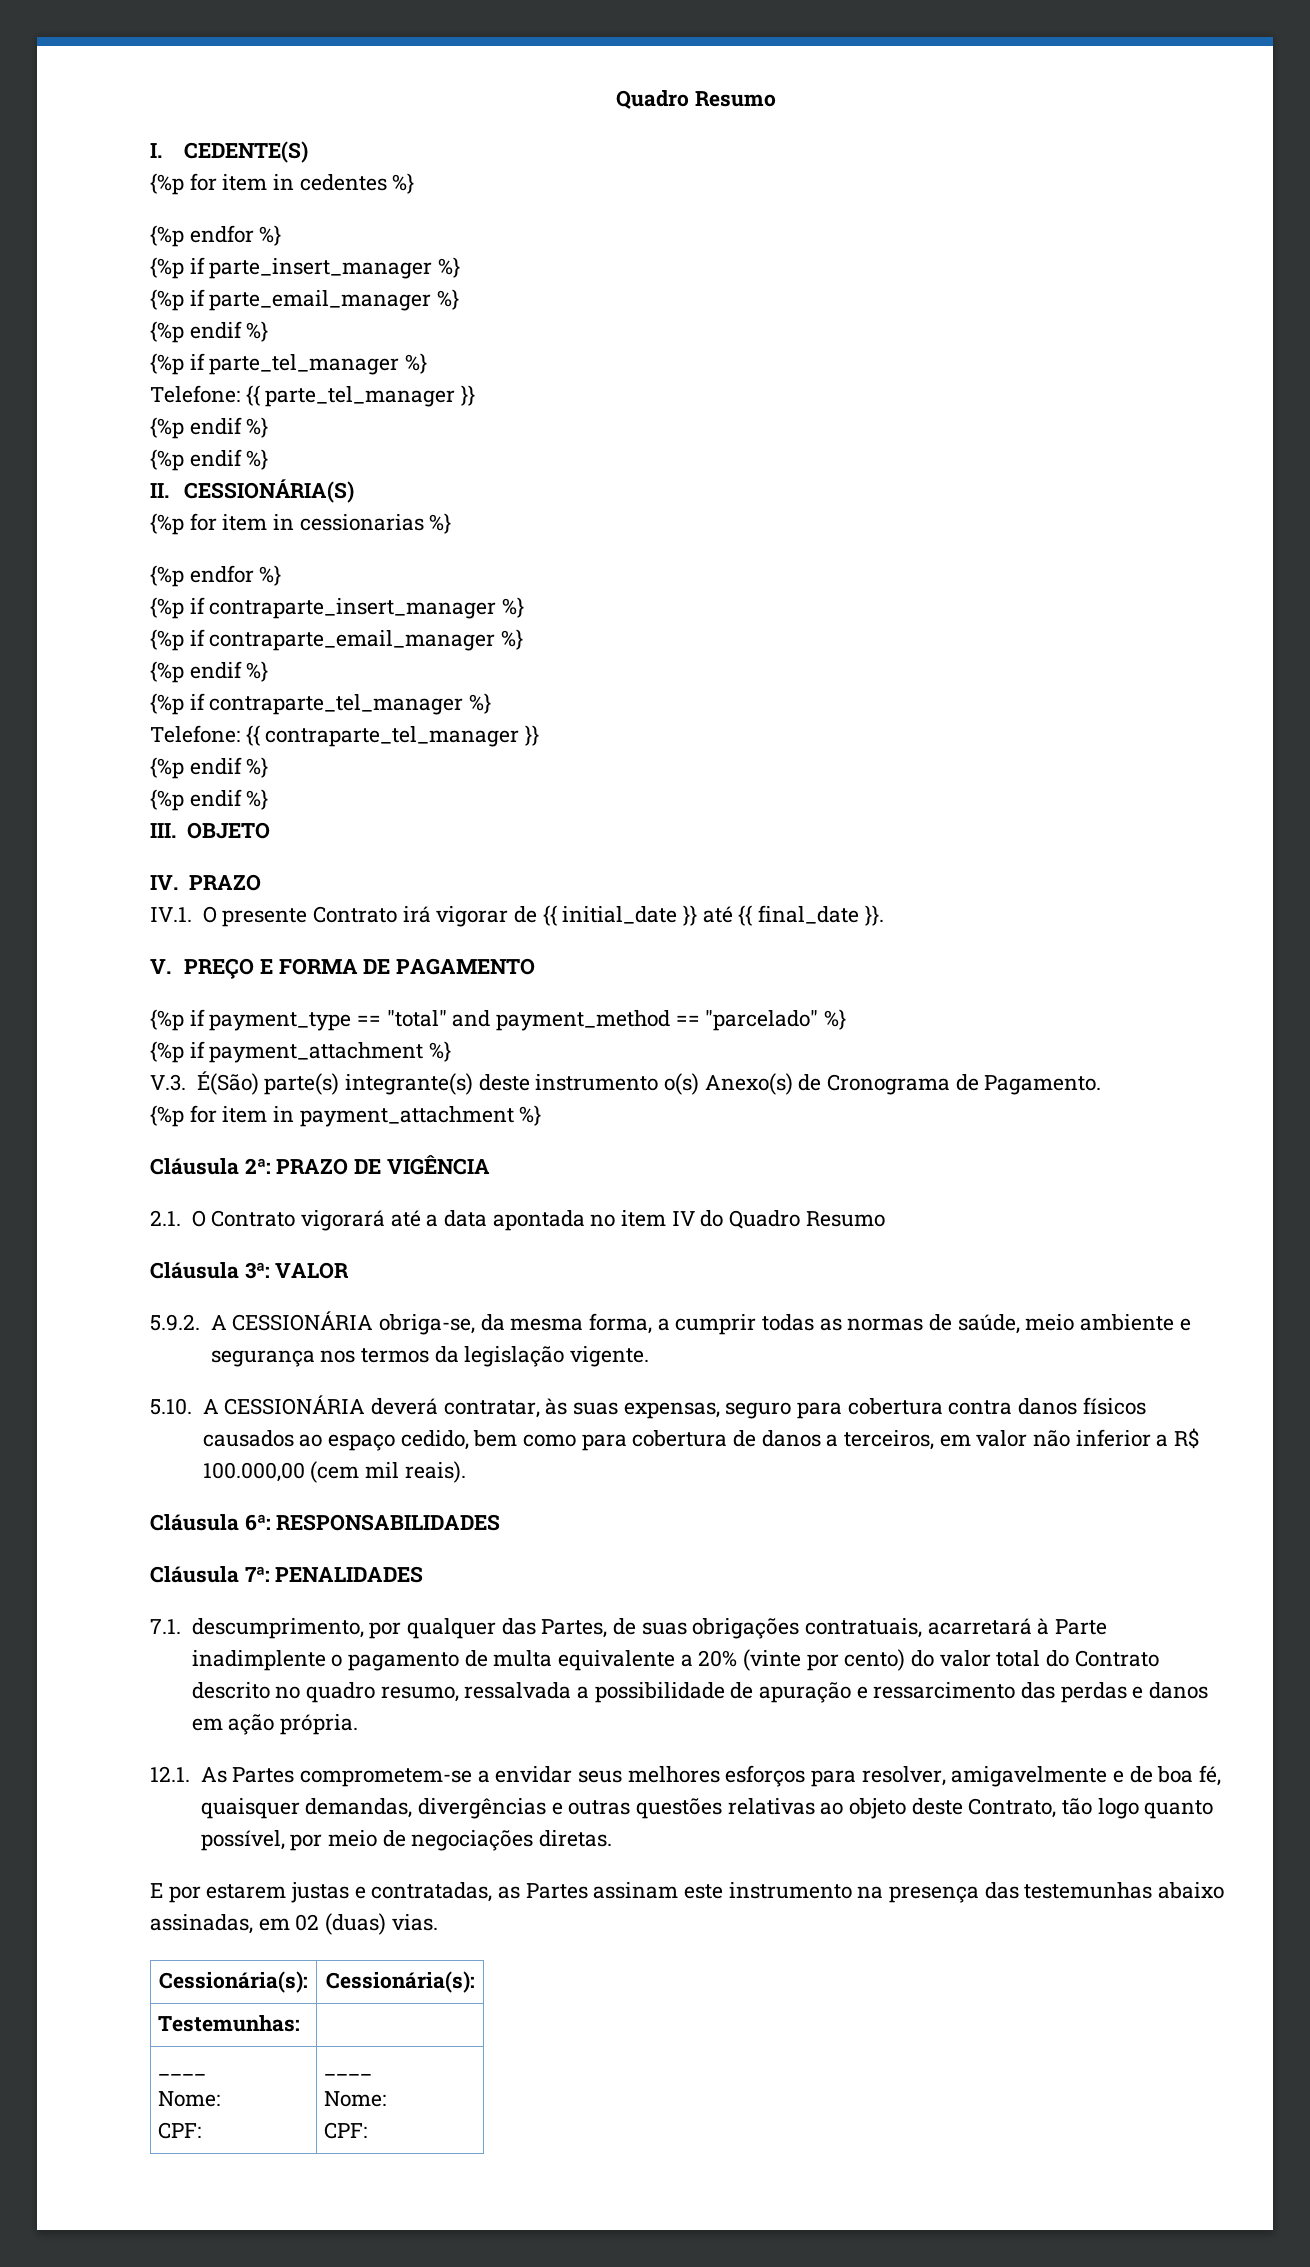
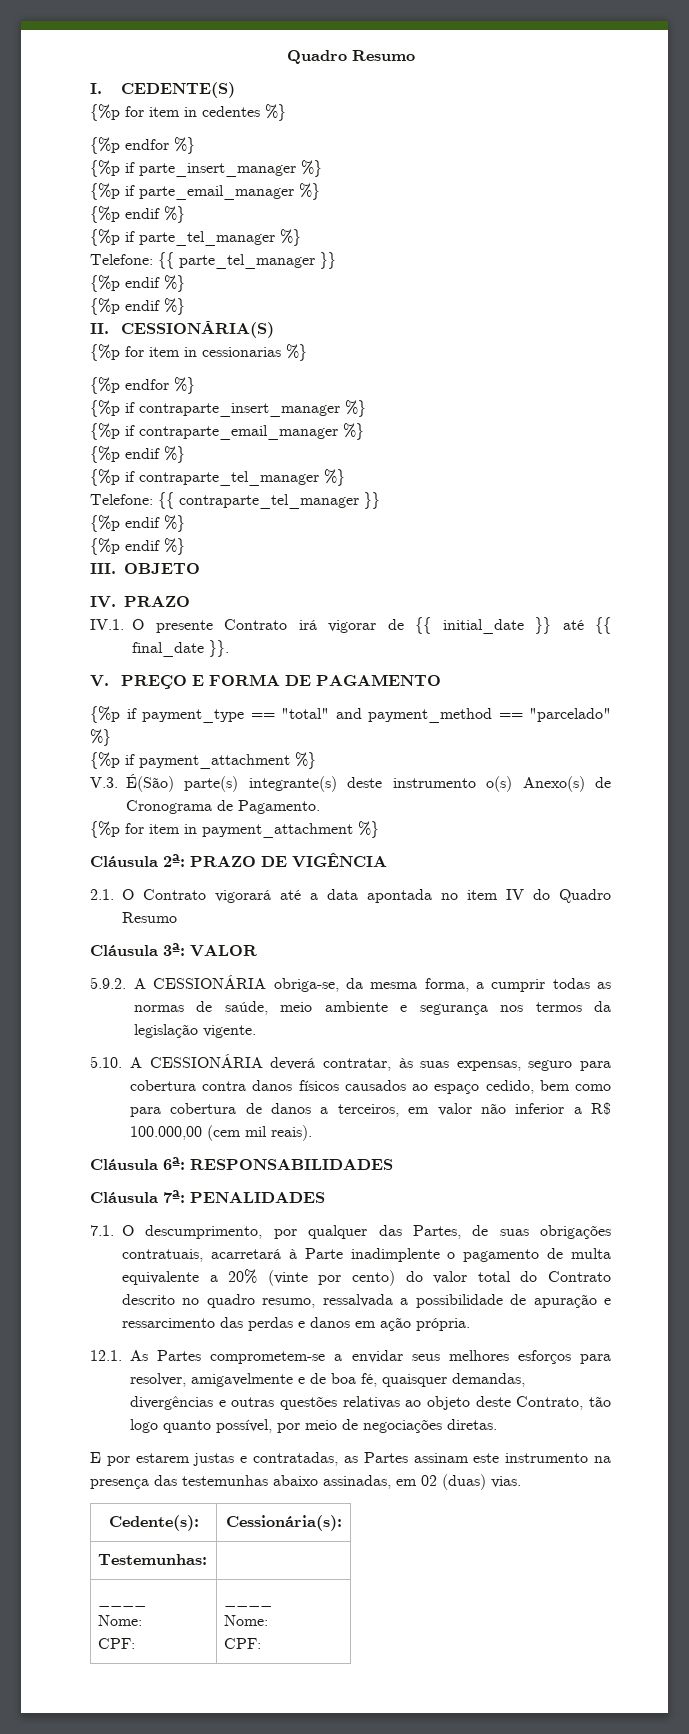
(181, 1626) none -> [122,1225,134,1236] O
[159,1971,308,1993] Cessionária(s): -> [108,1515,199,1531] Cedente(s):

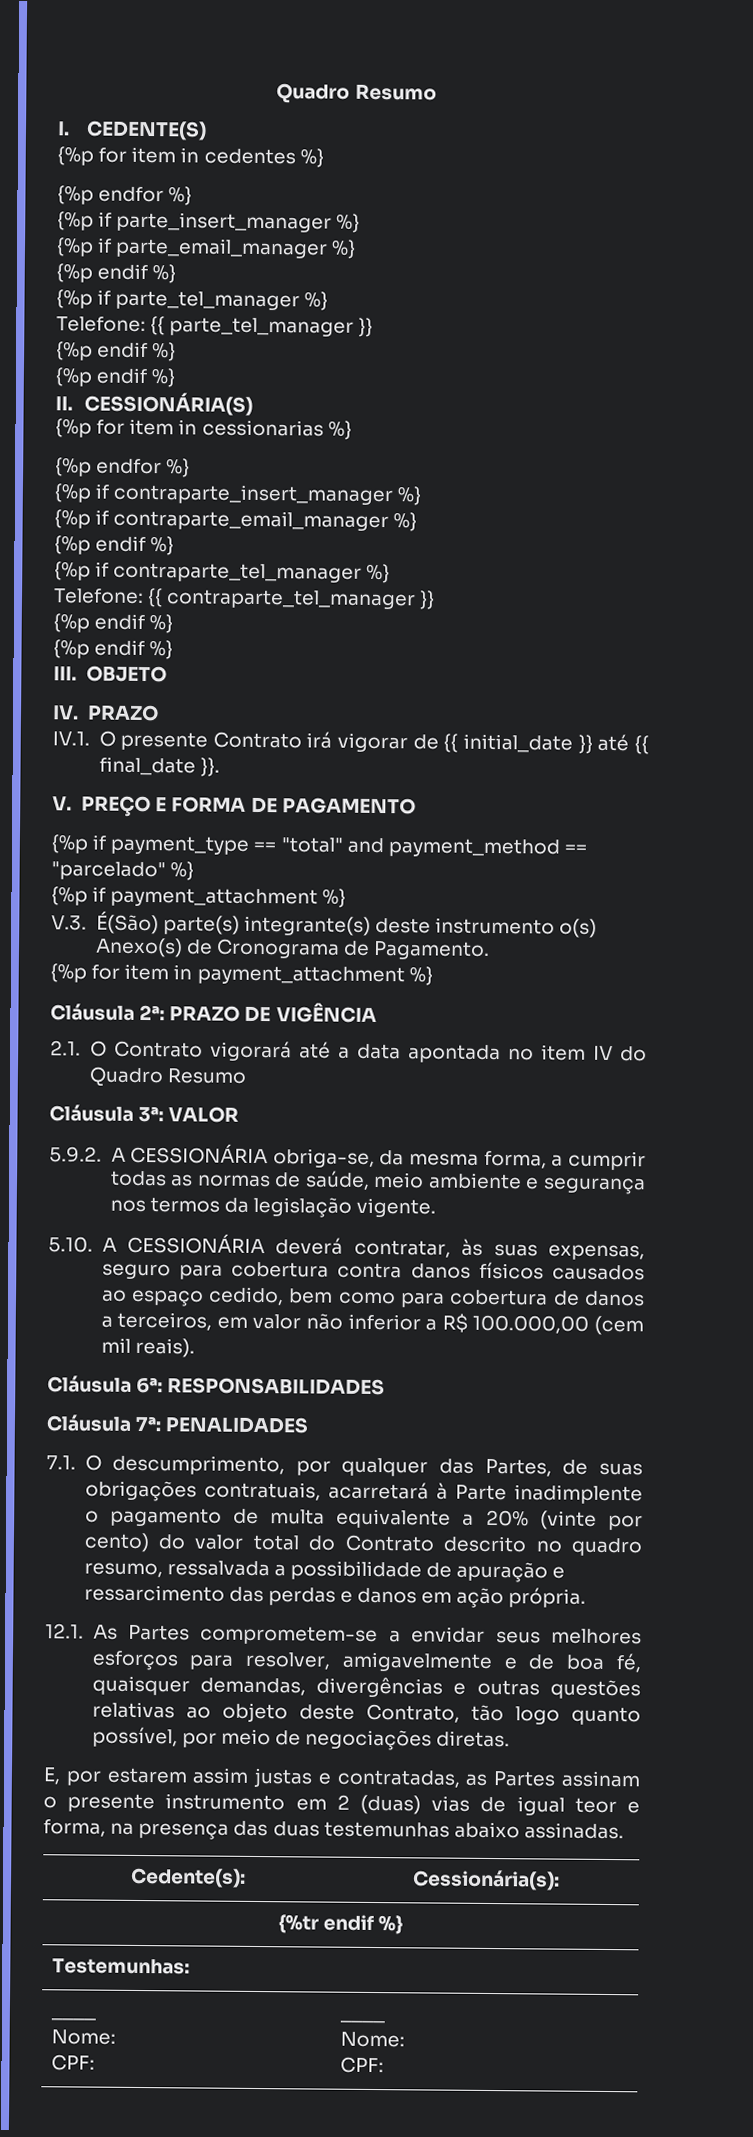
[90,1452,101,1463] E -> [43,1767,61,1785] E,
(190, 1458) none -> [192,1767,250,1784] assim
[473,1453,589,1463] este instrumento -> [43,1793,640,1816] [43,1819,106,1837] o presente instrumento em 2 (duas) vias de igual teor e forma,
(177, 1480) none -> [272,1821,320,1837] duas
[323,1474,521,1490] assinadas, em 02 (duas) vias. -> [523,1822,624,1840] assinadas.
(342, 1523) none -> [277,1914,404,1935] // {%tr endif %}

